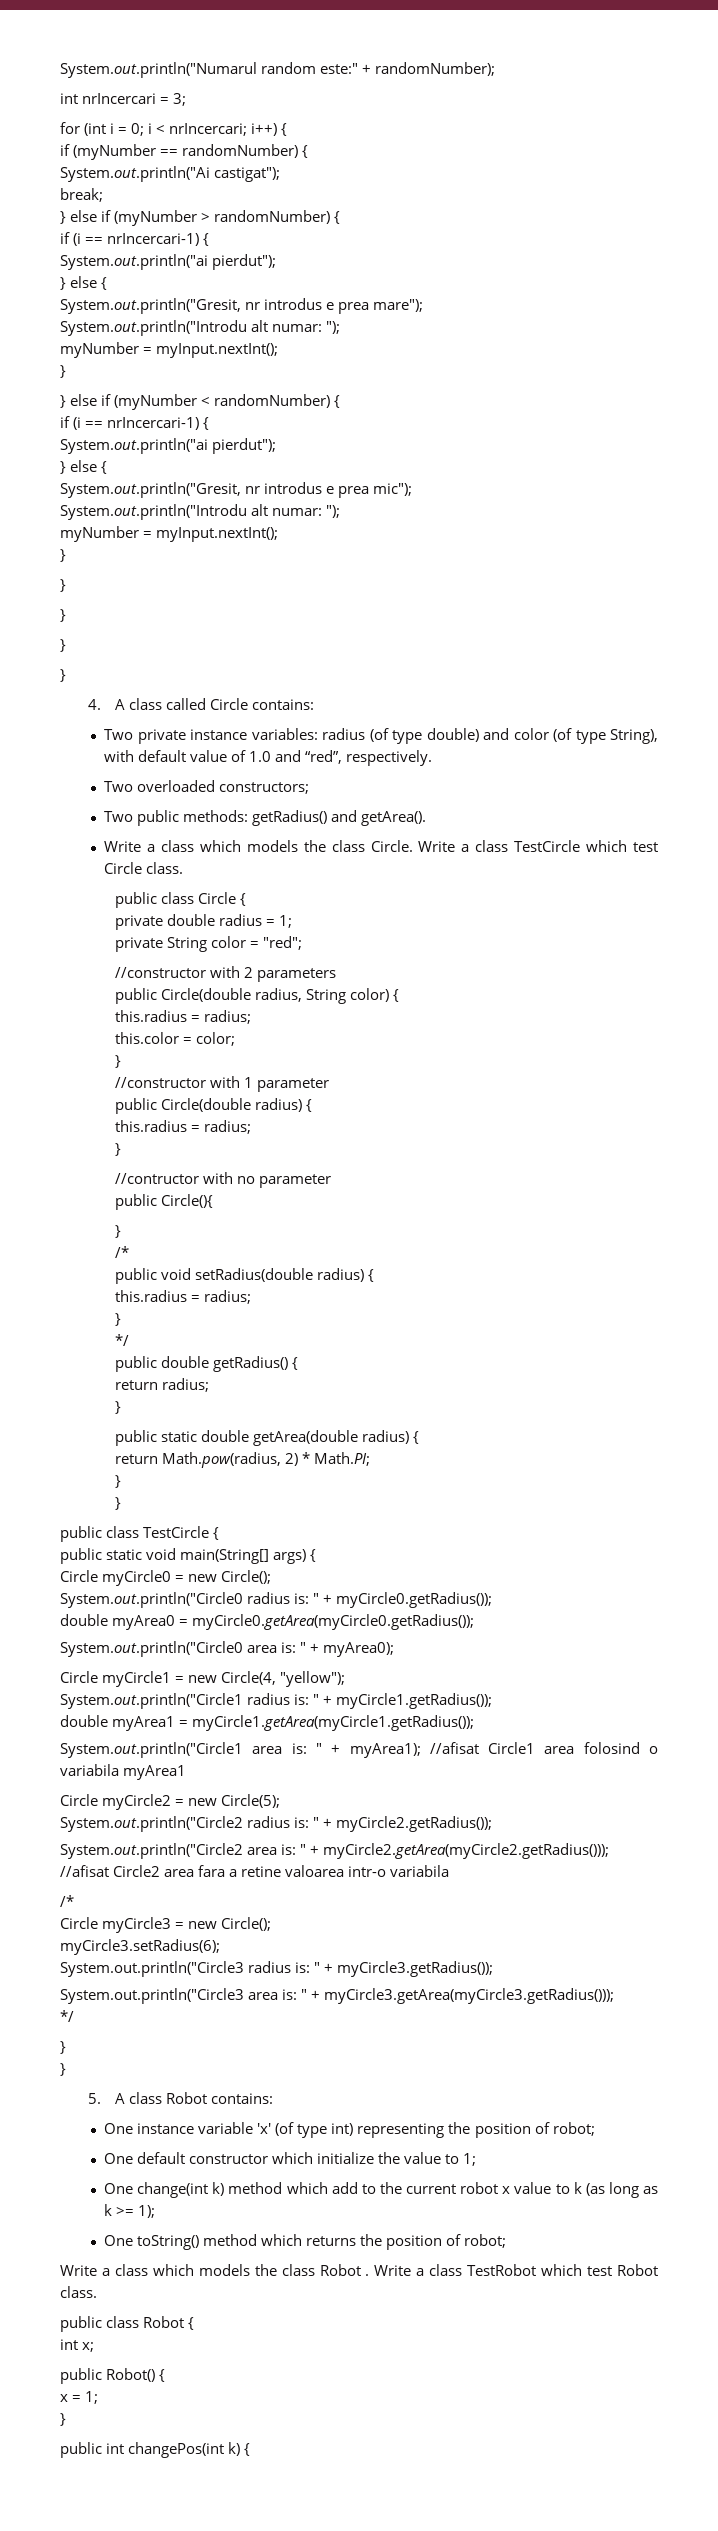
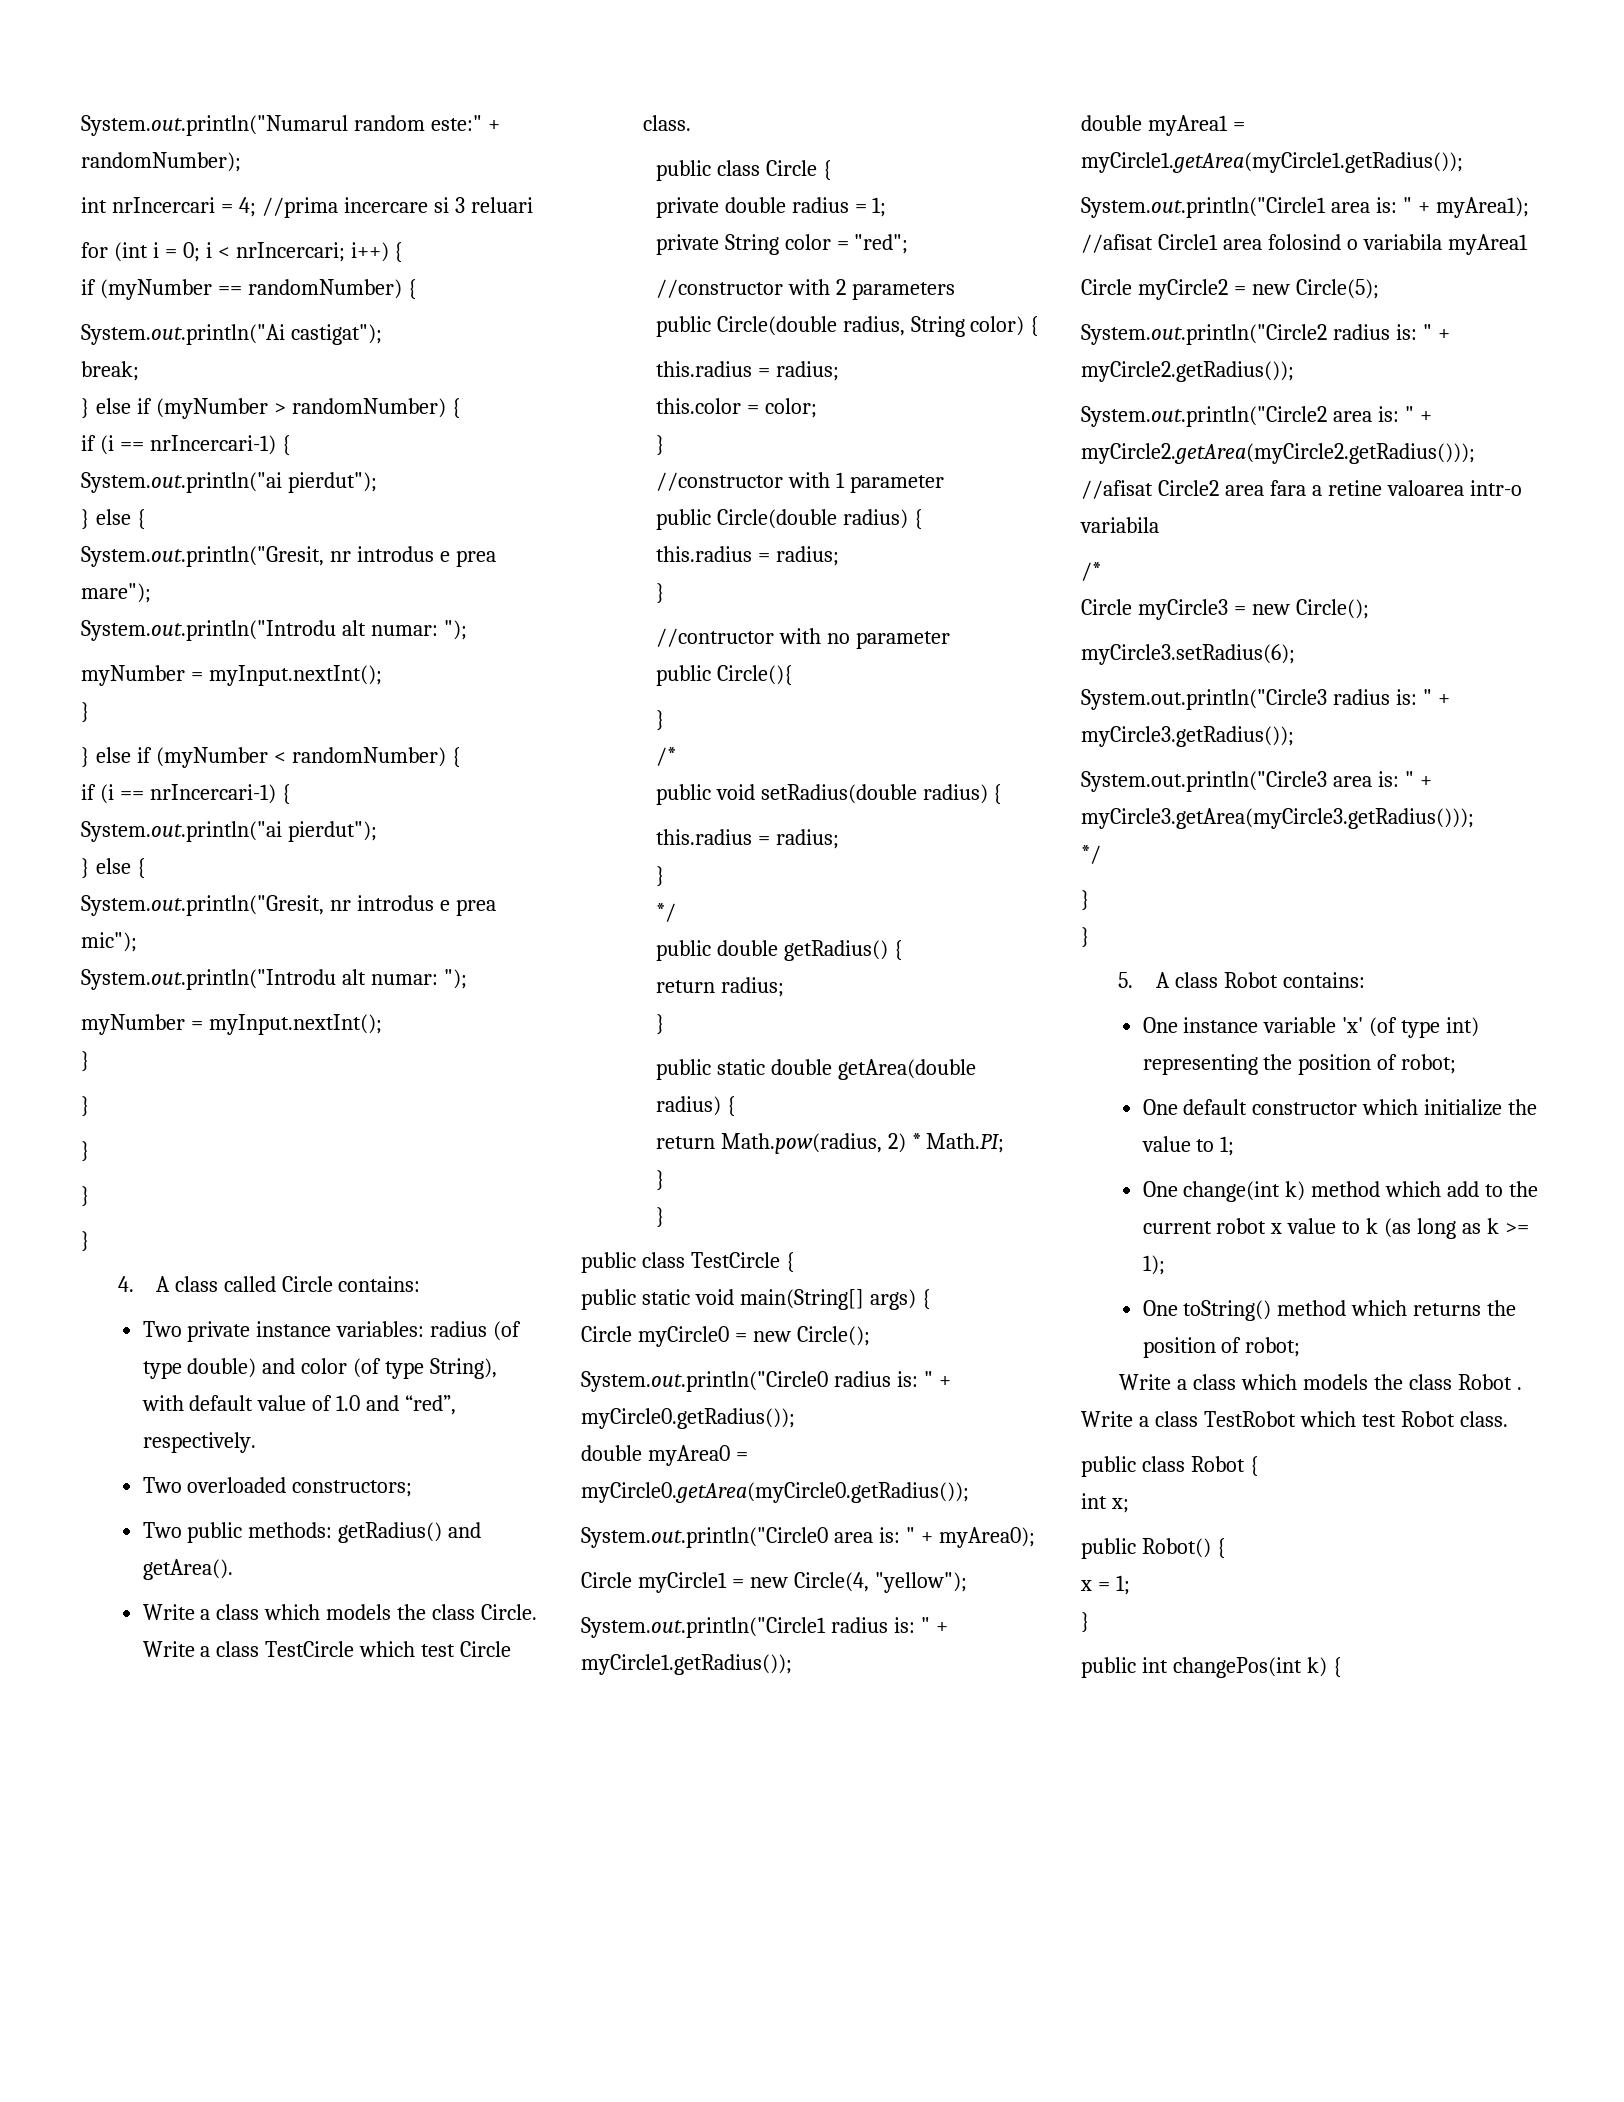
[173,93,187,106] 3; -> [238,197,533,218] 4; //prima incercare si 3 reluari

